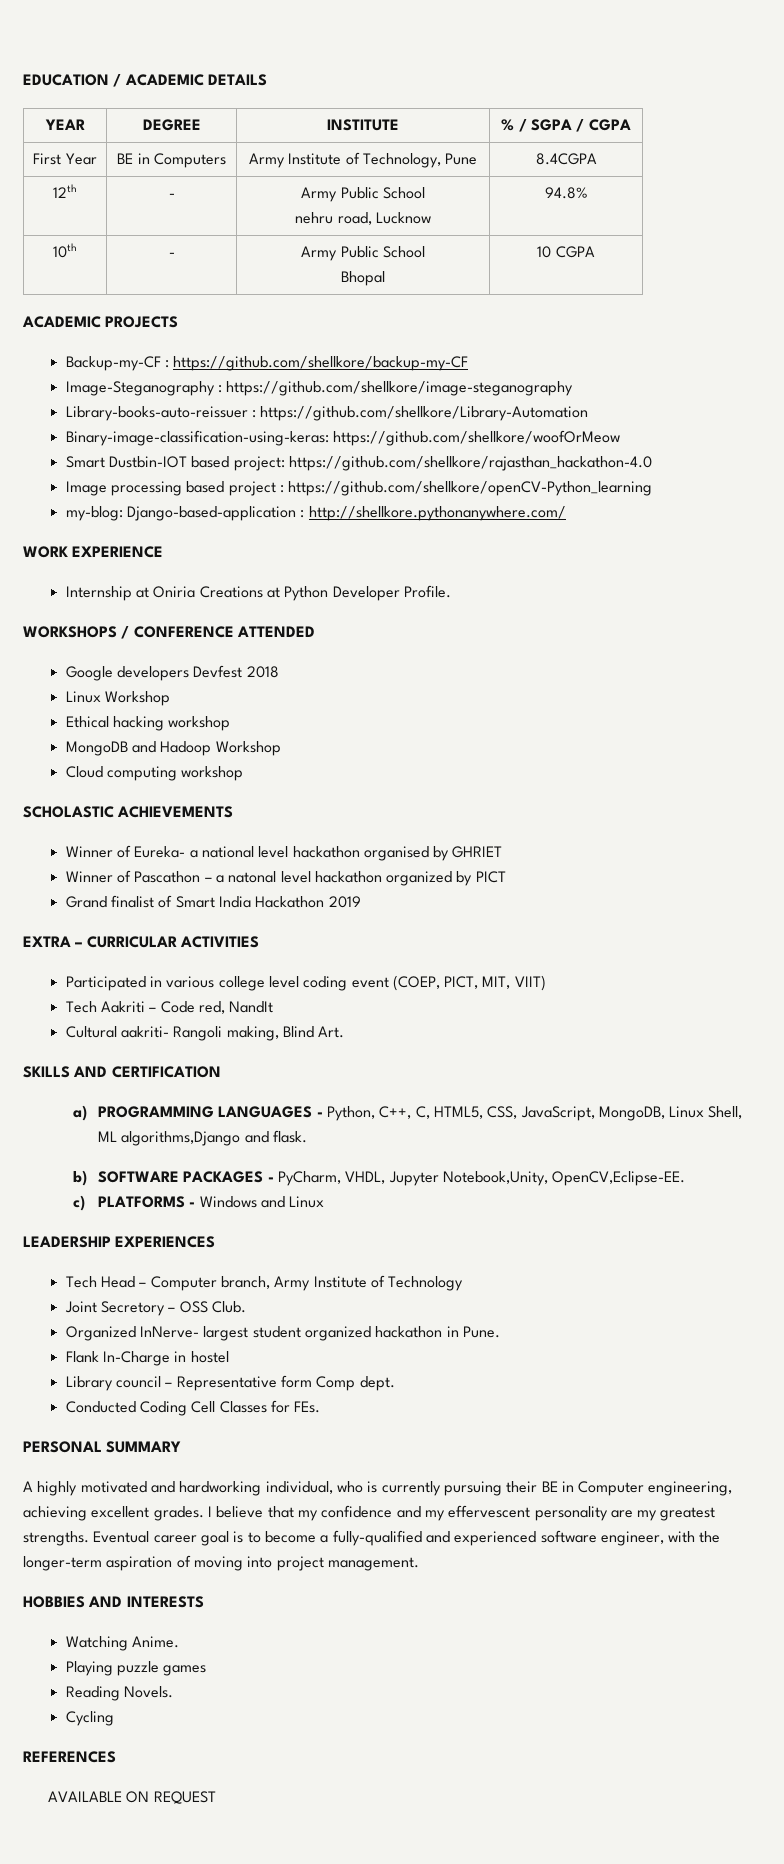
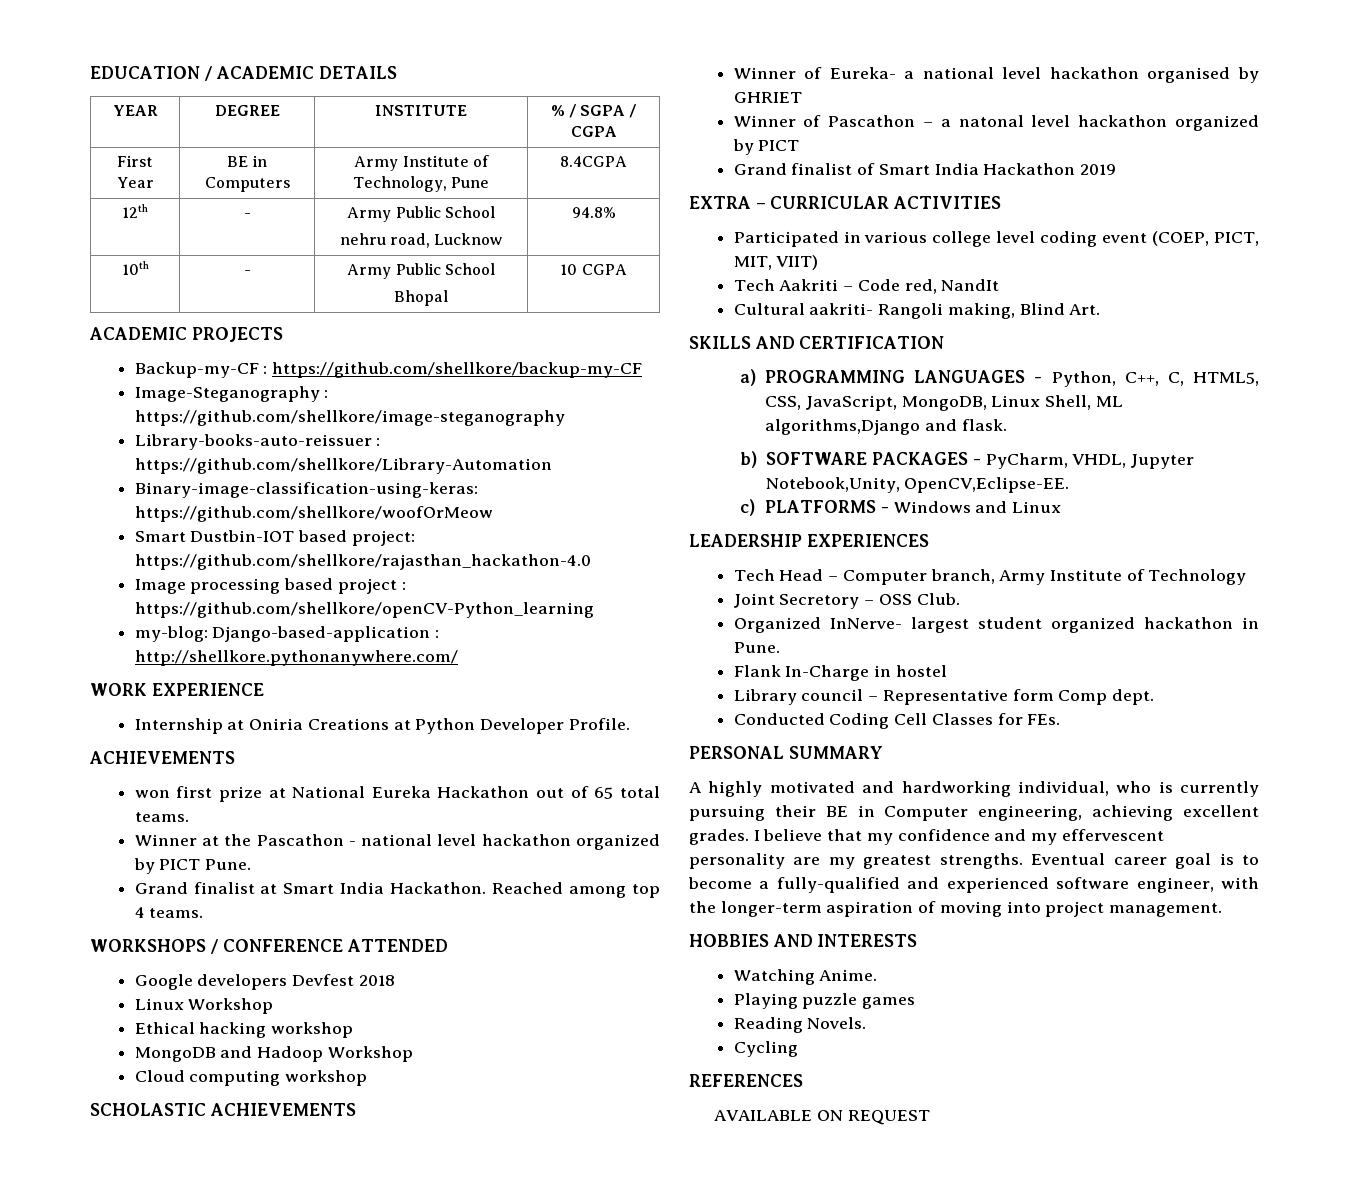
(451, 591) none -> [89,751,235,764] [134,786,661,802] [134,812,189,822] [134,834,661,850] [133,858,252,874] [134,882,661,898] [134,907,204,918] // ACHIEVEMENTS // won first prize at National Eureka Hackathon out of 65 total teams. // Winner at the Pascathon - national level hackathon organized by PICT Pune. // Grand finalist at Smart India Hackathon. Reached among top 4 teams.

